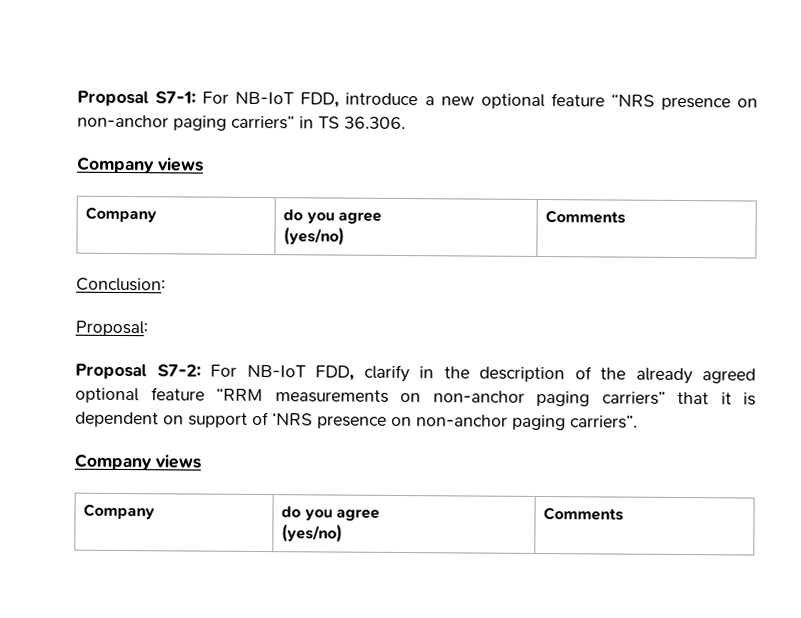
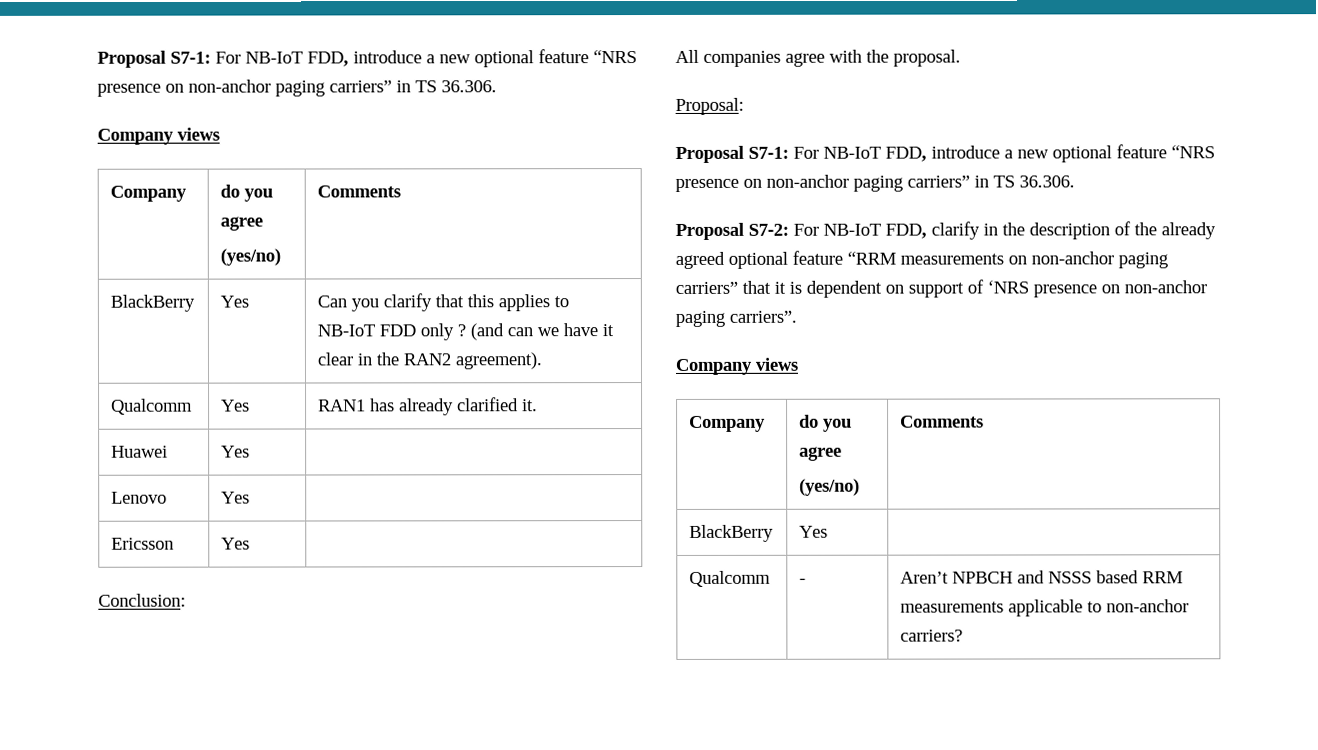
[76,277,166,292] [75,320,148,337] // Conclusion: // Proposal: -> [110,294,196,312] [220,295,250,308] [317,293,570,312] [317,323,615,341] [317,352,543,370] [111,398,194,415] [221,399,251,412] [318,397,539,416] [111,445,169,458] [221,445,251,458] [111,491,168,504] [221,491,251,504] [111,537,175,550] [221,537,251,550] [98,593,186,607] [675,49,961,67] [675,97,744,115] [675,144,1215,163] [675,174,1075,192] // BlackBerry | Yes | Can you clarify that this applies to NB-IoT FDD only ? (and can we have it clear in the RAN2 agreement). // Qualcomm | Yes | RAN1 has already clarified it. // Huawei | Yes | // Lenovo | Yes | // Ericsson | Yes | // Conclusion: // All companies agree with the proposal. // Proposal: // Proposal S7-1: For NB-IoT FDD, introduce a new optional feature “NRS presence on non-anchor paging carriers” in TS 36.306.
(625, 514) none -> [689,524,775,542] [799,525,829,538] [689,570,772,587] [799,578,807,584] [900,570,1184,584] [900,599,1190,617] [900,629,964,642] // BlackBerry | Yes | // Qualcomm | - | Aren’t NPBCH and NSSS based RRM measurements applicable to non-anchor carriers?

